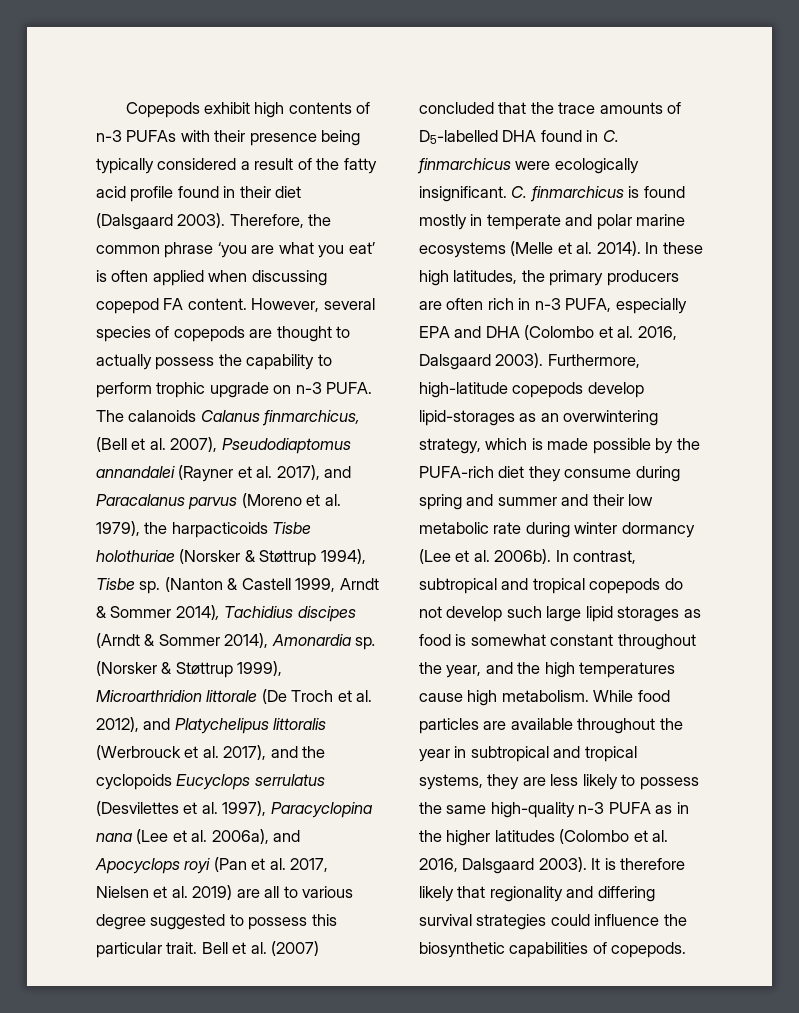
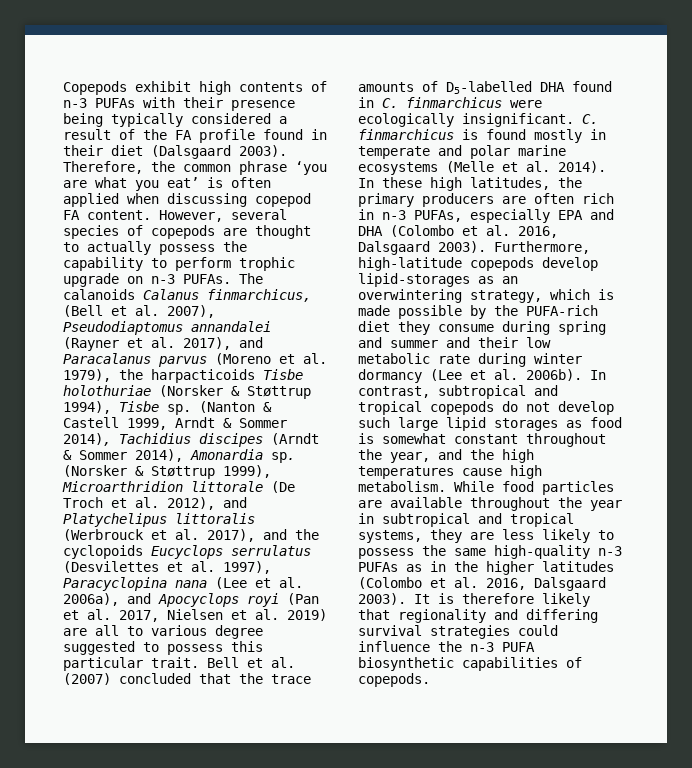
[343,158,377,174] [96,186,126,198] fatty acid -> [175,130,192,140] FA
[326,382,373,394] PUFA. -> [183,274,231,284] PUFAs.
[565,298,612,312] PUFA, -> [414,210,462,222] PUFAs,
[608,802,651,814] PUFA -> [358,562,398,572] PUFAs
(687, 920) none -> [470,642,535,652] n-3 PUFA

